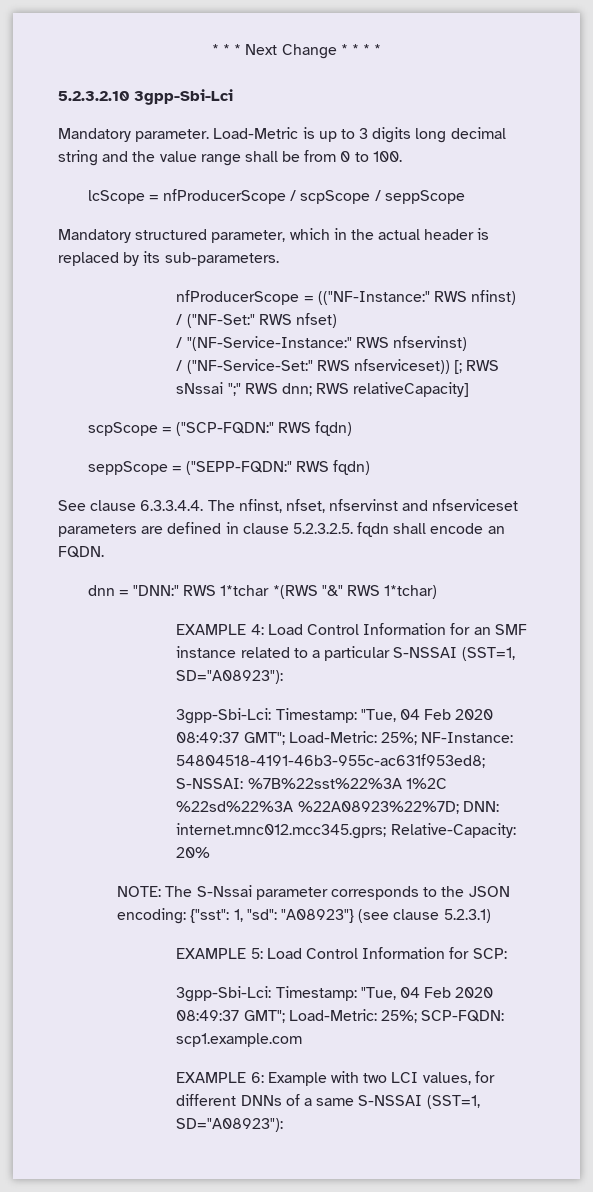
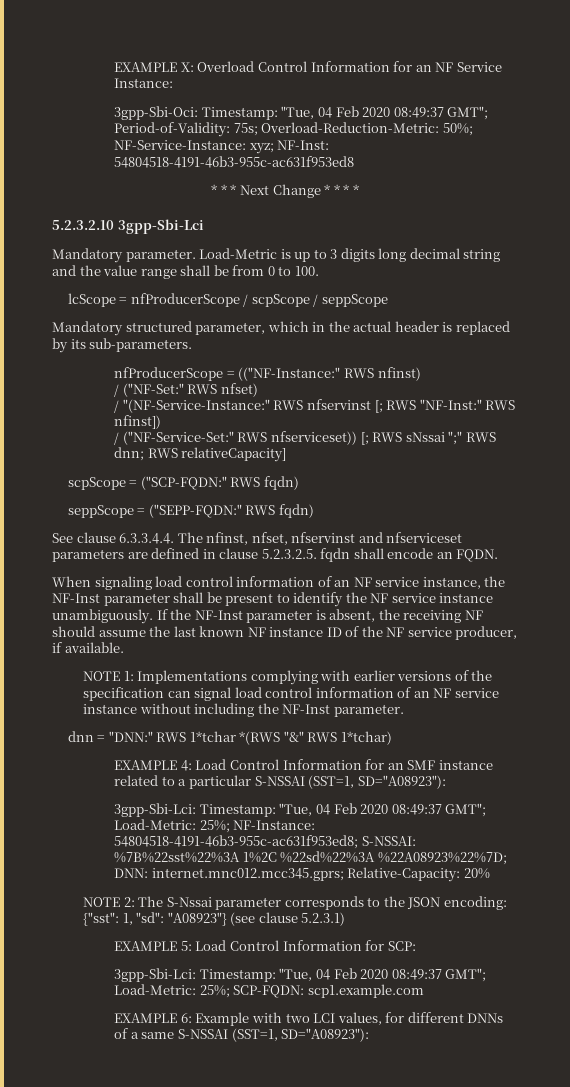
(211, 49) none -> [114,61,502,72] [114,78,174,88] [114,106,489,120] [114,122,473,137] [114,140,330,154] [114,156,355,168] EXAMPLE X: Overload Control Information for an NF Service Instance: // 3gpp-Sbi-Oci: Timestamp: "Tue, 04 Feb 2020 08:49:37 GMT"; Period-of-Validity: 75s; Overload-Reduction-Metric: 50%; NF-Service-Instance: xyz; NF-Inst: 54804518-4191-46b3-955c-ac631f953ed8 //
[393,336,468,351] nfservinst) -> [306,399,516,413] [114,415,162,429] nfservinst [; RWS "NF-Inst:" RWS nfinst])
(104, 552) none -> [52,576,506,590] [52,592,494,607] [52,609,483,624] [52,626,518,640] [52,642,124,653] [83,670,493,685] [83,687,499,701] [83,703,404,717] // When signaling load control information of an NF service instance, the NF-Inst parameter shall be present to identify the NF service instance unambiguously. If the NF-Inst parameter is absent, the receiving NF should assume the last known NF instance ID of the NF service producer, if available. // NOTE 1: Implementations complying with earlier versions of the specification can signal load control information of an NF service instance without including the NF-Inst parameter.
[117,886,162,897] NOTE: -> [83,897,135,907] NOTE 2:

